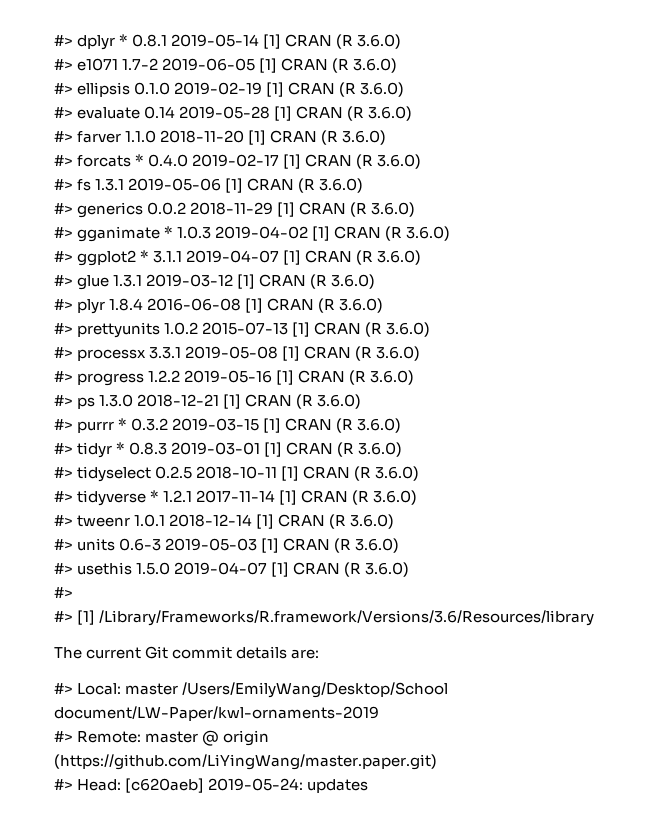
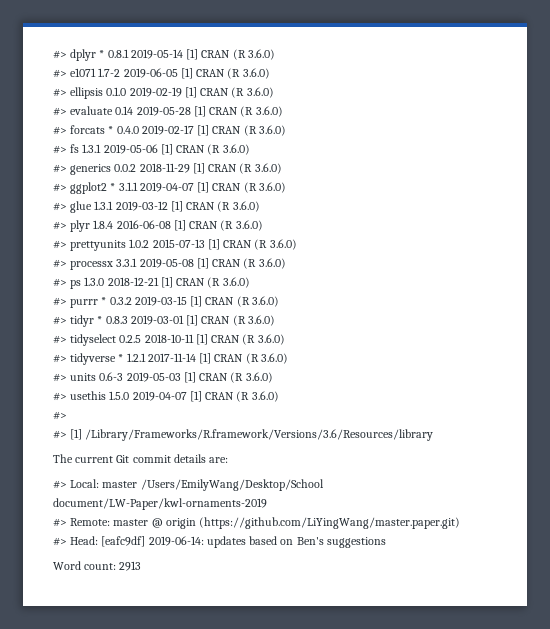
[54,130,387,145] // #> farver 1.1.0 2018-11-20 [1] CRAN (R 3.6.0) -> (283, 111) none
[54,226,451,242] // #> gganimate * 1.0.3 2019-04-02 [1] CRAN (R 3.6.0) -> (282, 168) none
[54,370,415,386] // #> progress 1.2.2 2019-05-16 [1] CRAN (R 3.6.0) -> (286, 263) none
[54,514,395,529] // #> tweenr 1.0.1 2018-12-14 [1] CRAN (R 3.6.0) -> (288, 358) none
[125,778,369,793] [c620aeb] 2019-05-24: updates -> [101,536,386,548] [53,561,142,571] [eafc9df] 2019-06-14: updates based on Ben's suggestions // Word count: 2913

